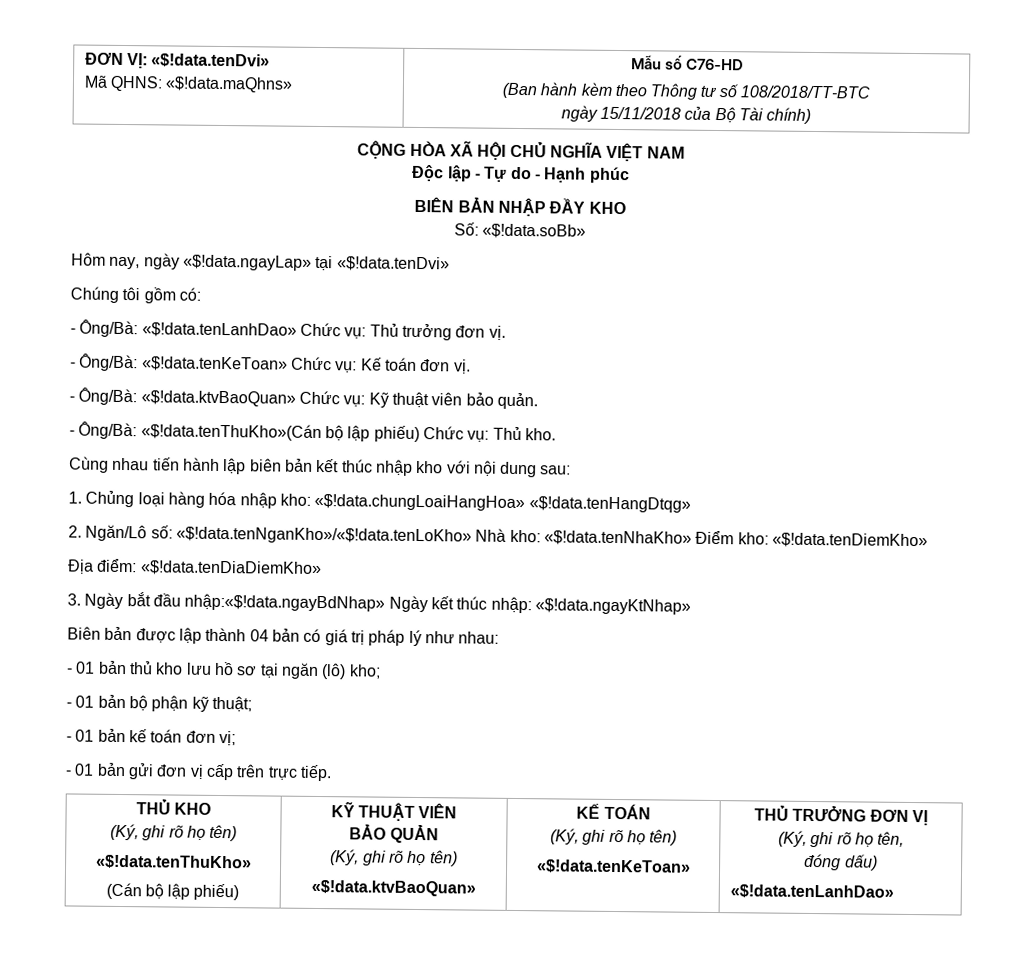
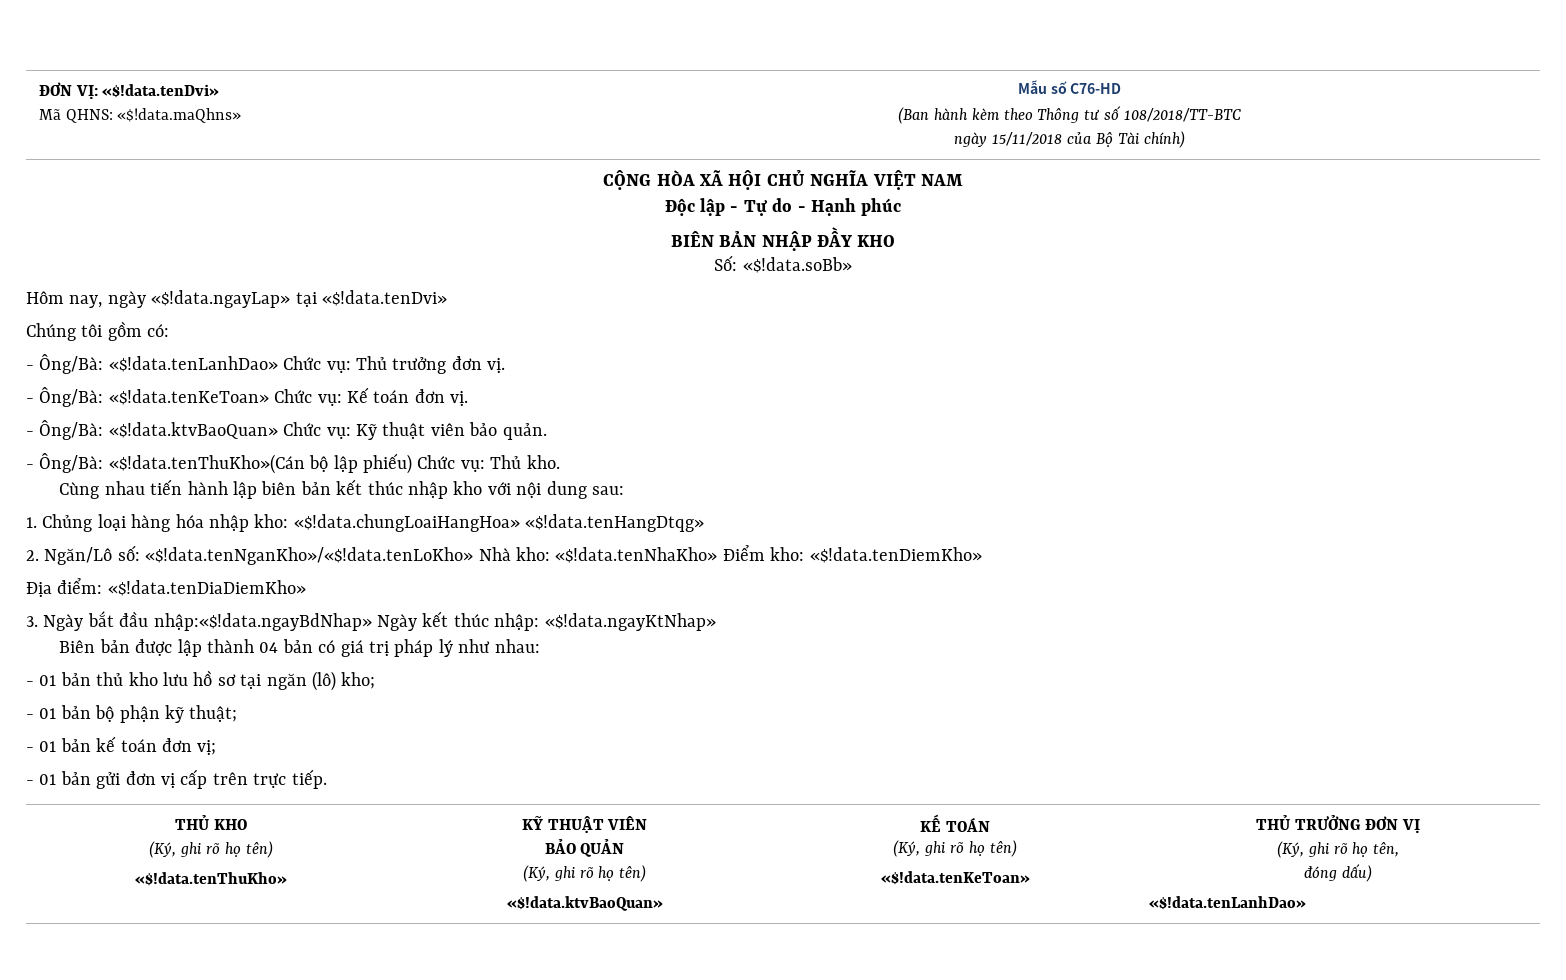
[105,882,240,901] // (Cán bộ lập phiếu) -> (287, 879) none

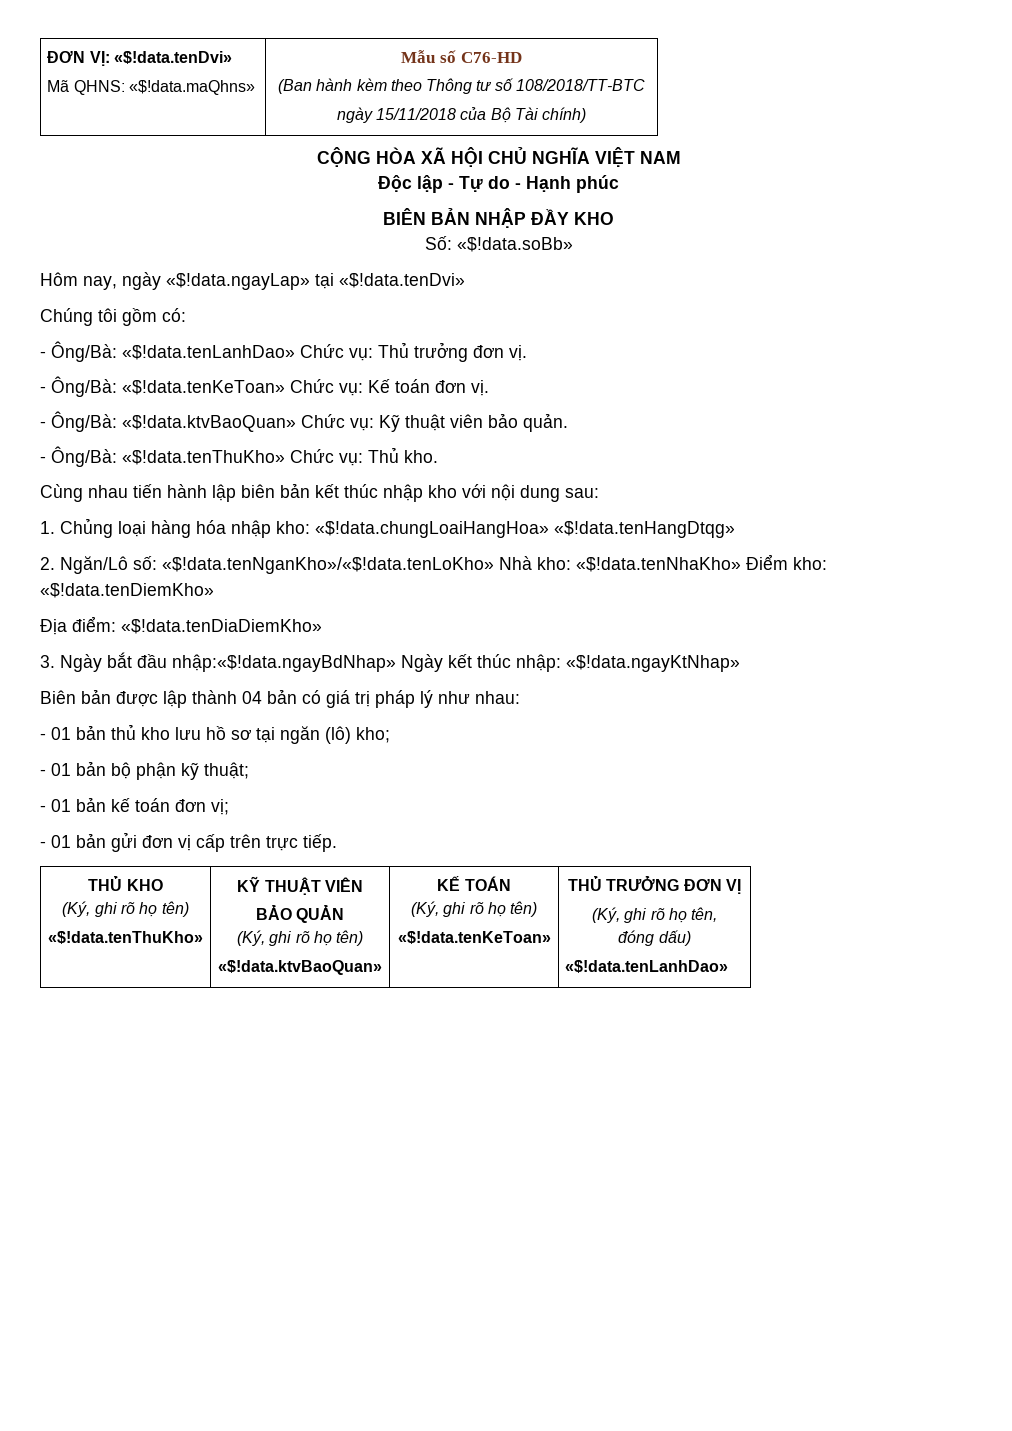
[108,453,412,474] «$!data.tenThuKho»(Cán bộ lập phiếu) -> [122,450,285,465] «$!data.tenThuKho»

